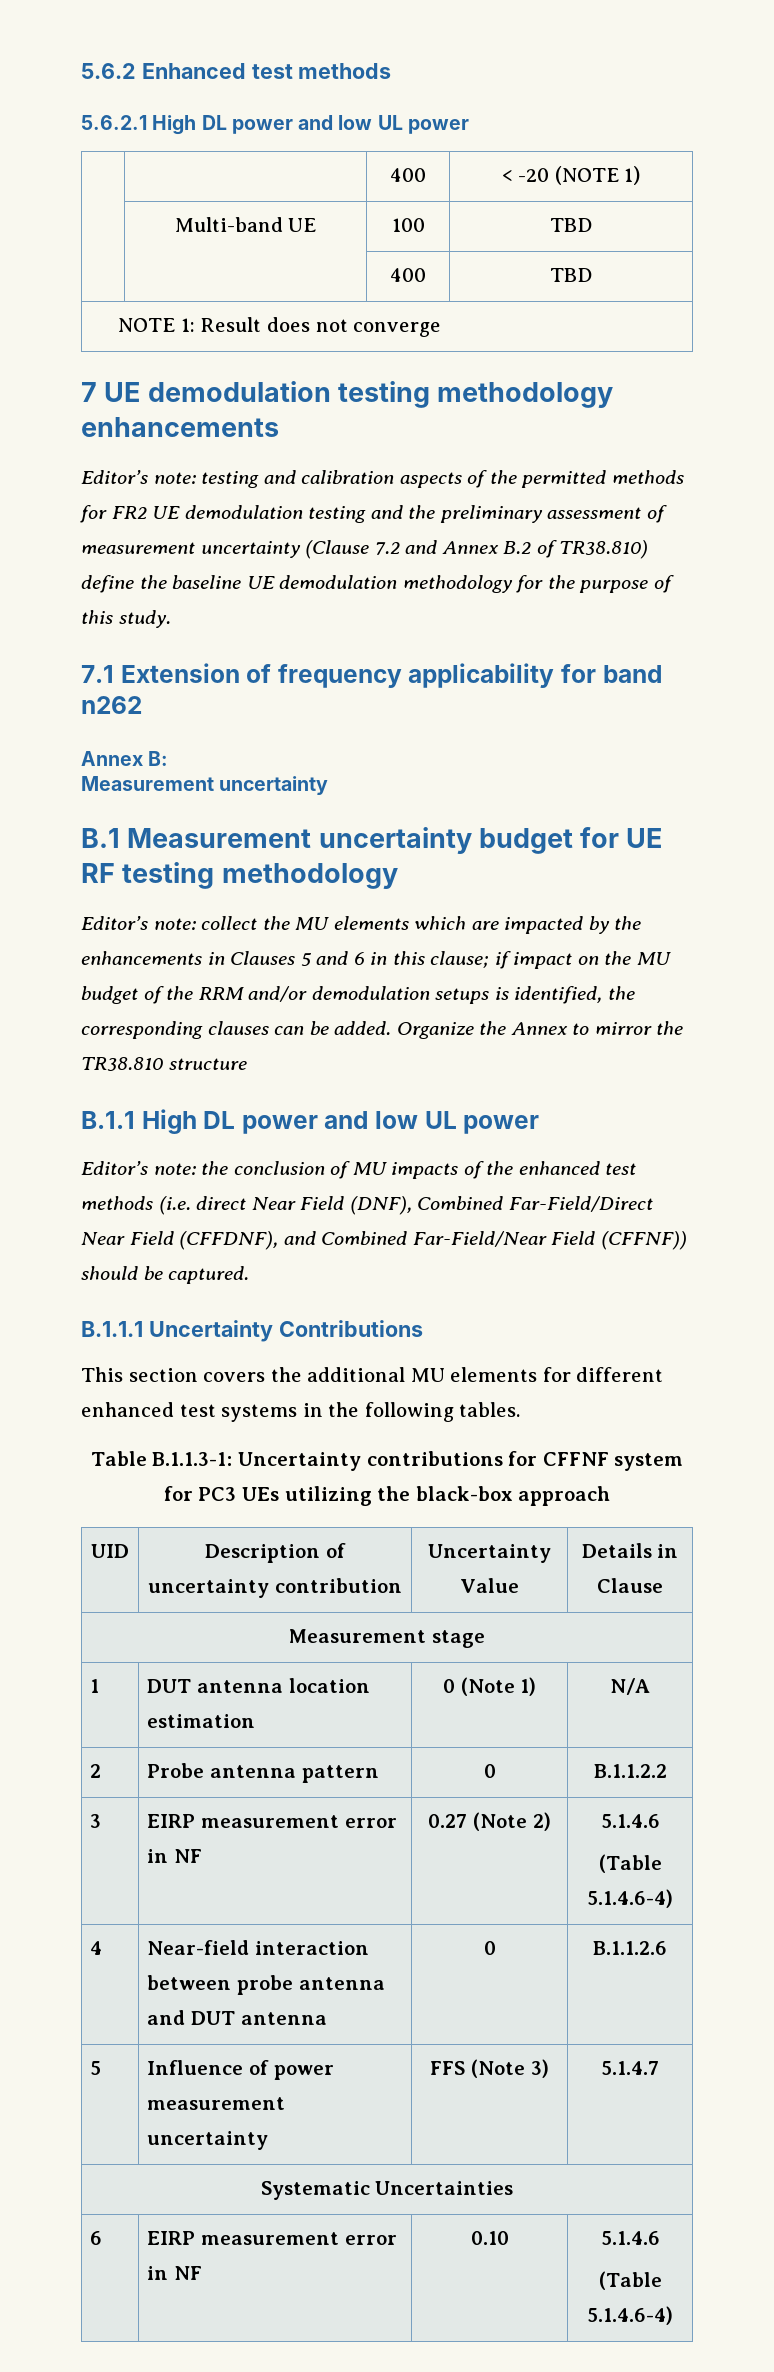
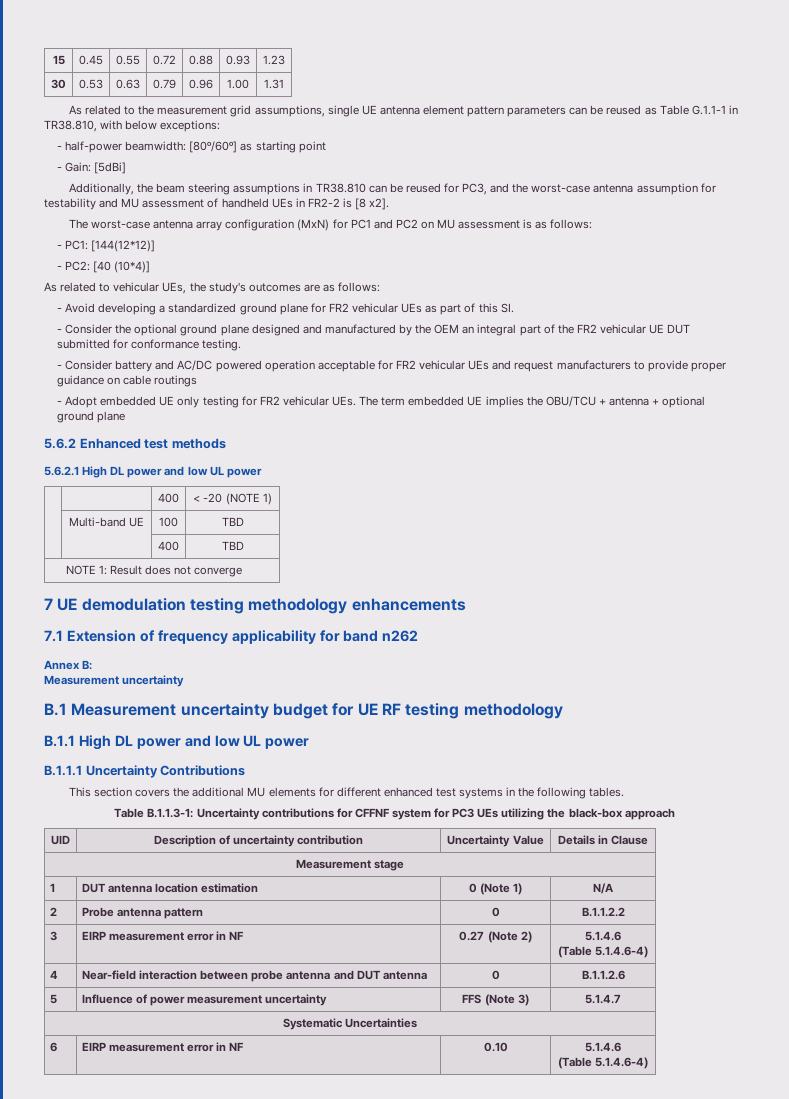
(81, 71) none -> [52,55,65,65] [79,55,103,65] [116,55,140,65] [153,55,176,65] [189,55,213,65] [226,55,250,65] [263,55,285,65] [51,79,66,89] [79,79,103,89] [116,79,140,89] [153,79,176,89] [189,79,213,89] [227,79,249,89] [264,79,284,89] [68,105,738,117] [44,120,221,132] [57,141,326,153] [57,162,127,174] [68,183,716,195] [44,198,390,210] [68,219,593,231] [57,240,156,252] [57,261,151,273] [44,282,381,294] [57,303,514,315] [57,324,691,336] [57,339,242,351] [57,360,726,372] [57,375,198,387] [57,396,706,408] [57,411,126,423] 15 | 0.45 | 0.55 | 0.72 | 0.88 | 0.93 | 1.23 // 30 | 0.53 | 0.63 | 0.79 | 0.96 | 1.00 | 1.31 // As related to the measurement grid assumptions, single UE antenna element pattern parameters can be reused as Table G.1.1-1 in TR38.810, with below exceptions: // - half-power beamwidth: [80º/60º] as starting point // - Gain: [5dBi] // Additionally, the beam steering assumptions in TR38.810 can be reused for PC3, and the worst-case antenna assumption for testability and MU assessment of handheld UEs in FR2-2 is [8 x2]. // The worst-case antenna array configuration (MxN) for PC1 and PC2 on MU assessment is as follows: // - PC1: [144(12*12)] // - PC2: [40 (10*4)] // As related to vehicular UEs, the study's outcomes are as follows: // - Avoid developing a standardized ground plane for FR2 vehicular UEs as part of this SI. // - Consider the optional ground plane designed and manufactured by the OEM an integral part of the FR2 vehicular UE DUT submitted for conformance testing. // - Consider battery and AC/DC powered operation acceptable for FR2 vehicular UEs and request manufacturers to provide proper guidance on cable routings // - Adopt embedded UE only testing for FR2 vehicular UEs. The term embedded UE implies the OBU/TCU + antenna + optional ground plane //
[81,470,684,488] [80,505,667,523] [81,540,649,559] [81,575,674,593] [81,610,171,628] // Editor’s note: testing and calibration aspects of the permitted methods for FR2 UE demodulation testing and the preliminary assessment of measurement uncertainty (Clause 7.2 and Annex B.2 of TR38.810) define the baseline UE demodulation methodology for the purpose of this study. -> (466, 604) none
[81,916,642,934] [81,951,671,969] [81,986,635,1004] [81,1021,684,1039] [81,1057,247,1071] // Editor’s note: collect the MU elements which are impacted by the enhancements in Clauses 5 and 6 in this clause; if impact on the MU budget of the RRM and/or demodulation setups is identified, the corresponding clauses can be added. Organize the Annex to mirror the TR38.810 structure -> (563, 711) none
[81,1161,637,1179] [81,1196,653,1215] [81,1231,687,1250] [81,1266,250,1284] // Editor’s note: the conclusion of MU impacts of the enhanced test methods (i.e. direct Near Field (DNF), Combined Far-Field/Direct Near Field (CFFDNF), and Combined Far-Field/Near Field (CFFNF)) should be captured. -> (310, 743) none

